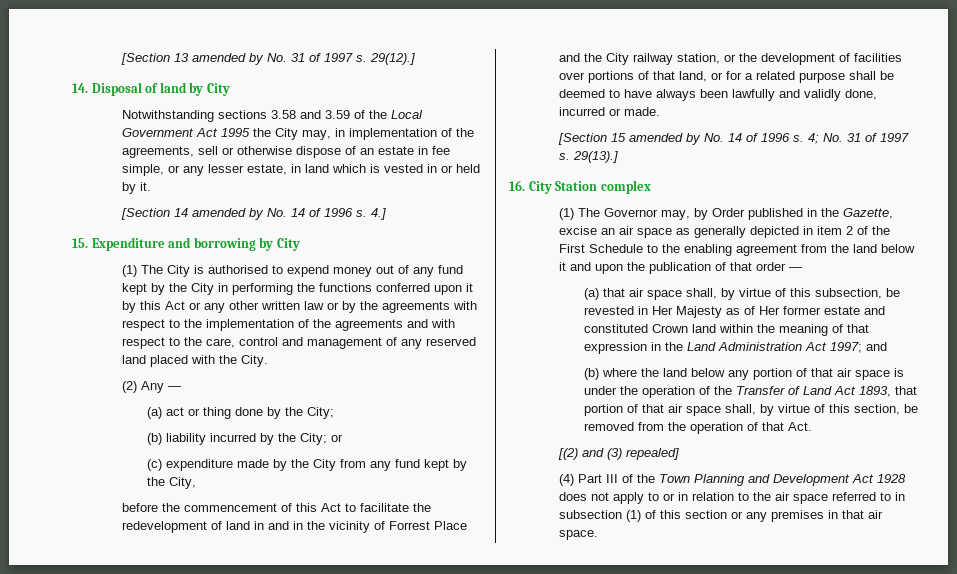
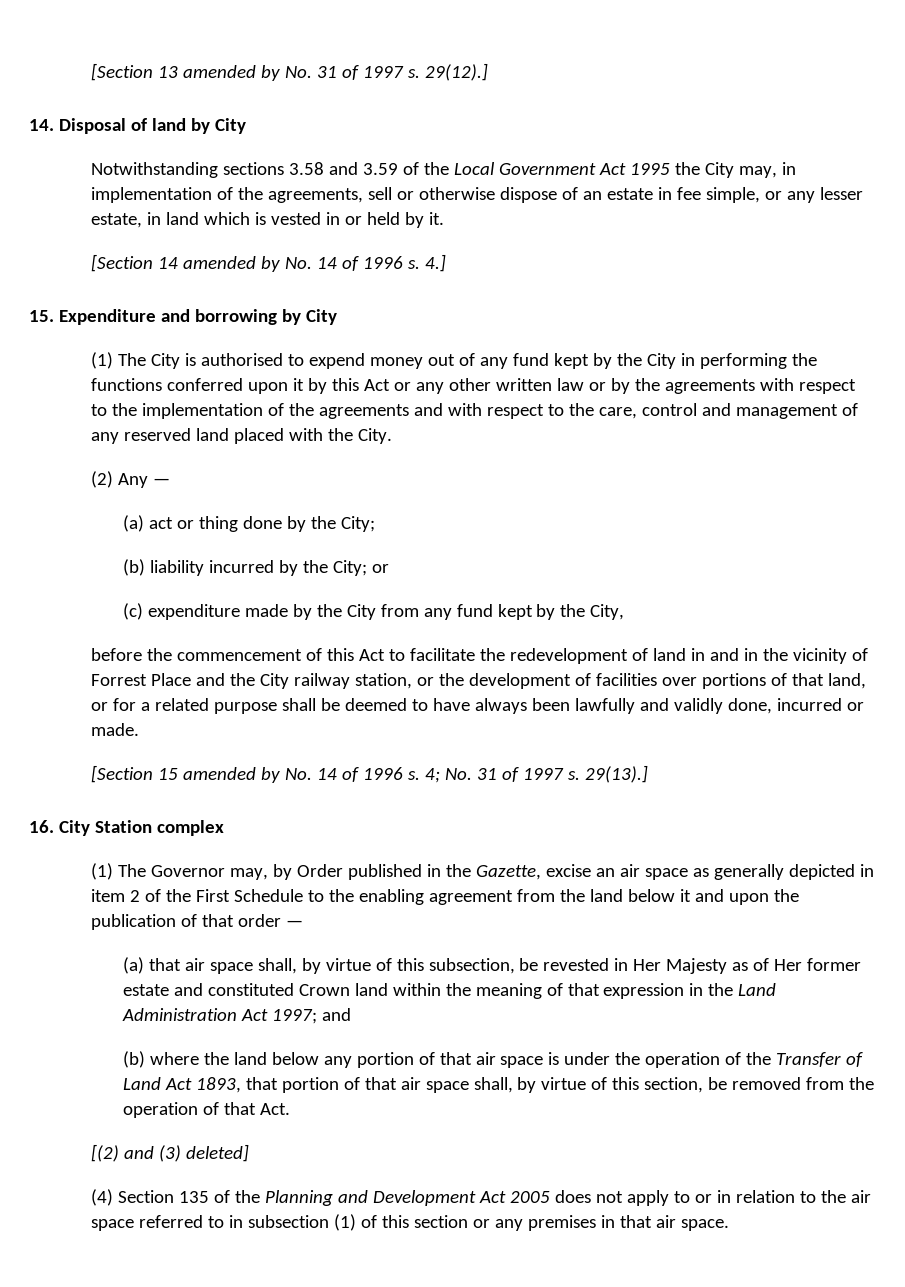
[625,448,679,460] repealed] -> [186,1144,250,1162] deleted]
[577,474,690,483] Part III of the Town -> [118,1190,261,1203] Section 135 of the
[876,474,906,483] 1928 -> [510,1191,551,1203] 2005

